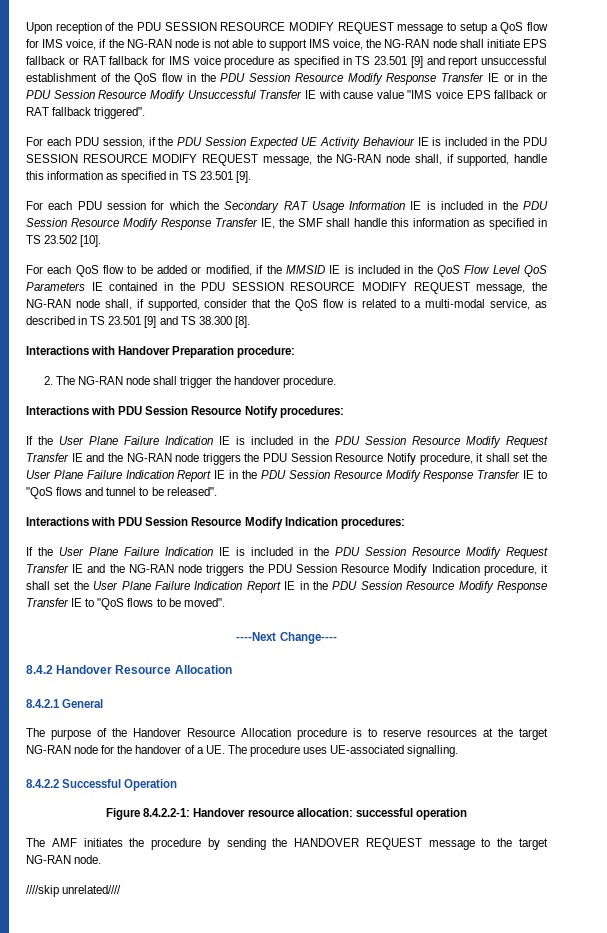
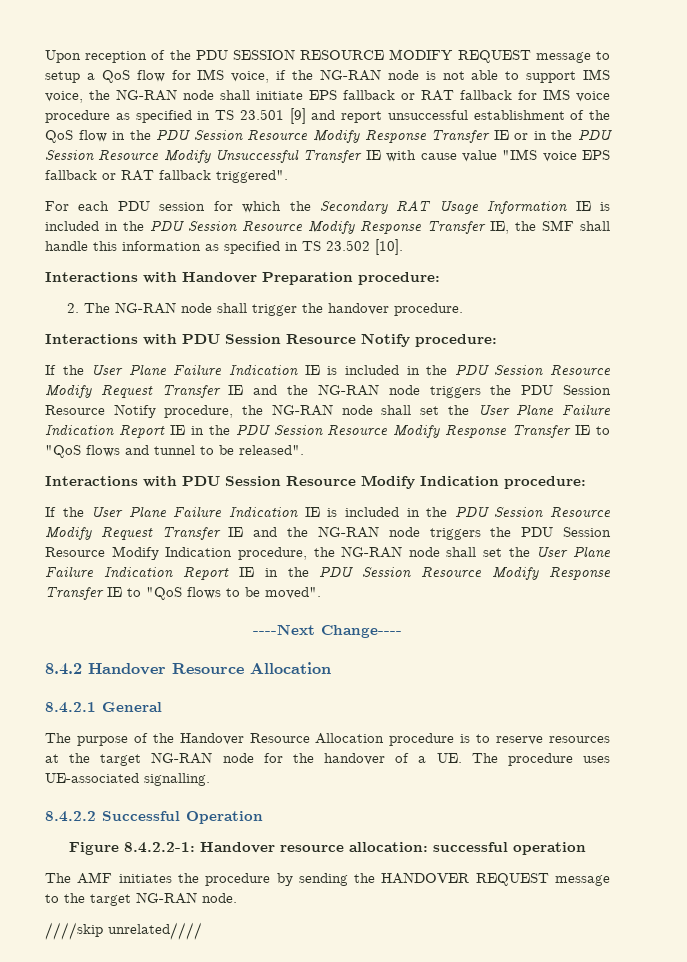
[26,137,547,149] [26,154,548,166] [26,171,251,183] // For each PDU session, if the PDU Session Expected UE Activity Behaviour IE is included in the PDU SESSION RESOURCE MODIFY REQUEST message, the NG-RAN node shall, if supported, handle this information as specified in TS 23.501 [9]. -> (288, 176) none
[26,265,548,277] [26,282,547,294] [26,299,547,311] [26,316,250,328] // For each QoS flow to be added or modified, if the MMSID IE is included in the QoS Flow Level QoS Parameters IE contained in the PDU SESSION RESOURCE MODIFY REQUEST message, the NG-RAN node shall, if supported, consider that the QoS flow is related to a multi-modal service, as described in TS 23.501 [9] and TS 38.300 [8]. -> (403, 247) none
[279,406,344,418] procedures: -> [415,334,497,347] procedure:
[476,453,484,462] it -> [242,404,373,416] the NG-RAN node
[340,517,405,529] procedures: -> [504,476,586,489] procedure:
[541,564,548,573] it -> [313,546,440,558] the NG-RAN node

